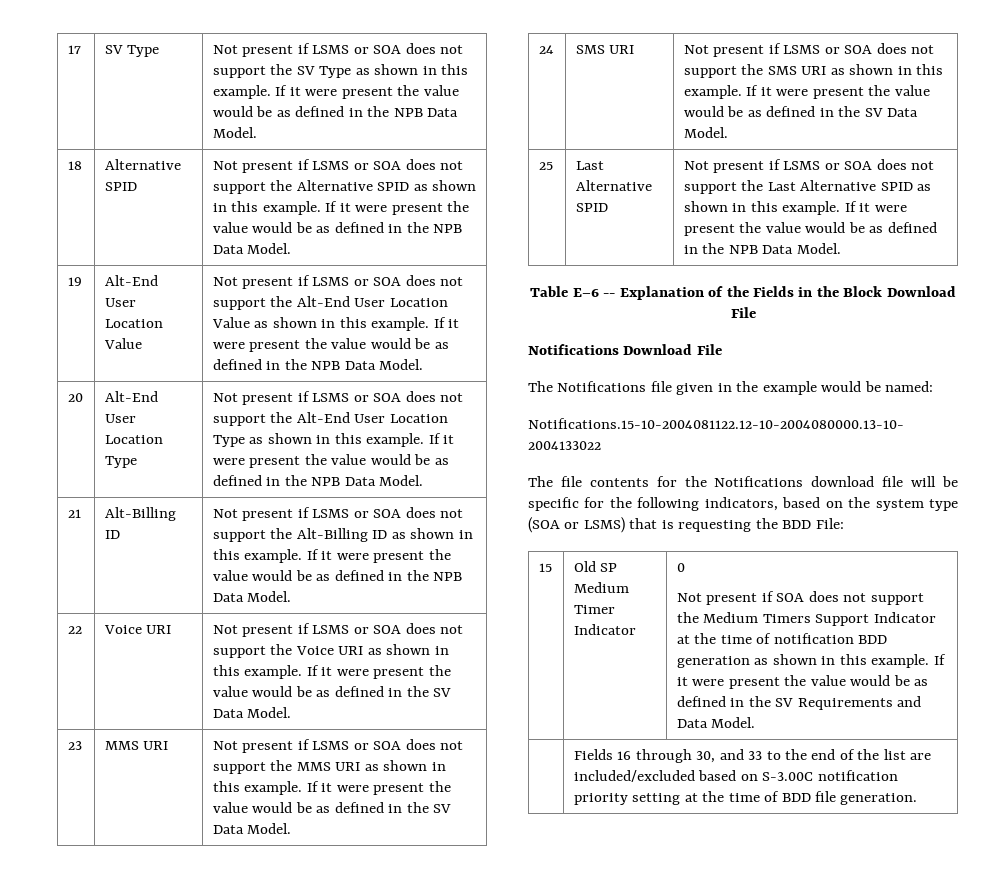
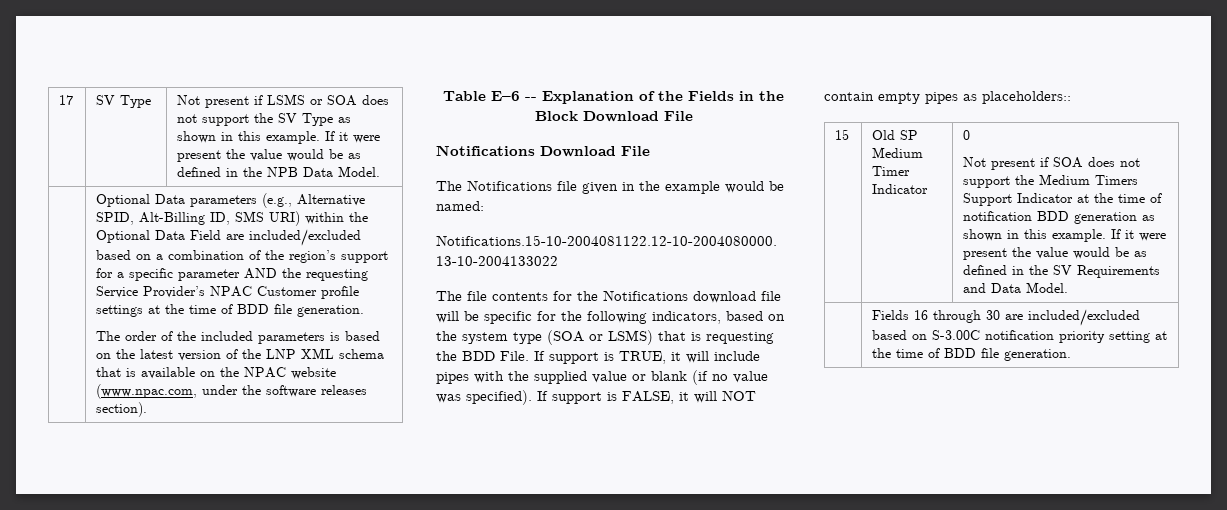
[67,161,82,170] [104,159,181,170] [104,182,137,191] [212,159,463,173] [212,180,477,194] [212,201,469,215] [212,222,462,233] [212,243,292,254] [67,277,82,286] [104,275,158,286] [104,298,136,307] [104,319,163,328] [103,338,142,349] [212,275,463,289] [212,296,448,310] [211,317,459,331] [212,338,449,352] [212,359,424,370] [67,393,83,402] [104,391,158,402] [104,414,136,423] [104,435,163,444] [104,456,137,468] [212,391,463,405] [212,412,448,426] [212,433,454,447] [212,454,449,468] [212,475,424,486] [67,509,81,518] [104,507,176,521] [104,530,120,539] [212,507,463,521] [212,528,473,542] [212,549,451,563] [212,570,462,581] [212,591,292,602] [67,626,82,634] [103,625,172,634] [212,623,463,637] [212,644,449,658] [212,665,451,679] [212,686,451,697] [212,707,292,718] [67,741,82,750] [104,741,169,750] [212,739,463,753] [212,760,446,774] [212,781,451,795] [212,802,451,813] [212,823,292,834] [538,45,554,54] [575,45,635,54] [683,43,934,57] [683,64,943,78] [683,85,930,99] [683,106,918,117] [683,127,728,138] [538,162,553,170] [575,161,604,170] [575,180,652,191] [575,203,608,212] [683,159,934,173] [683,180,932,194] [683,201,907,215] [683,222,937,236] [683,243,841,254] 18 | Alternative SPID | Not present if LSMS or SOA does not support the Alternative SPID as shown in this example. If it were present the value would be as defined in the NPB Data Model. // 19 | Alt-End User Location Value | Not present if LSMS or SOA does not support the Alt-End User Location Value as shown in this example. If it were present the value would be as defined in the NPB Data Model. // 20 | Alt-End User Location Type | Not present if LSMS or SOA does not support the Alt-End User Location Type as shown in this example. If it were present the value would be as defined in the NPB Data Model. // 21 | Alt-Billing ID | Not present if LSMS or SOA does not support the Alt-Billing ID as shown in this example. If it were present the value would be as defined in the NPB Data Model. // 22 | Voice URI | Not present if LSMS or SOA does not support the Voice URI as shown in this example. If it were present the value would be as defined in the SV Data Model. // 23 | MMS URI | Not present if LSMS or SOA does not support the MMS URI as shown in this example. If it were present the value would be as defined in the SV Data Model. // 24 | SMS URI | Not present if LSMS or SOA does not support the SMS URI as shown in this example. If it were present the value would be as defined in the SV Data Model. // 25 | Last Alternative SPID | Not present if LSMS or SOA does not support the Last Alternative SPID as shown in this example. If it were present the value would be as defined in the NPB Data Model. -> [96,193,366,208] [96,211,369,226] [96,229,362,246] [96,250,389,263] [96,268,369,281] [96,286,360,299] [96,304,365,317] [96,331,381,344] [96,348,385,361] [96,367,337,379] [96,384,368,399] [96,402,148,417] | Optional Data parameters (e.g., Alternative SPID, Alt-Billing ID, SMS URI) within the Optional Data Field are included/excluded based on a combination of the region’s support for a specific parameter AND the requesting Service Provider’s NPAC Customer profile settings at the time of BDD file generation. // The order of the included parameters is based on the latest version of the LNP XML schema that is available on the NPAC website (www.npac.com, under the software releases section).
[815,518,844,529] File: -> [500,351,760,364] [436,370,768,385] [436,390,756,405] [824,91,1071,104] File. If support is TRUE, it will include pipes with the supplied value or blank (if no value was specified). If support is FALSE, it will NOT contain empty pipes as placeholders::
[696,749,906,763] 30, and 33 to the end of the list -> [986,310,1001,320] 30

